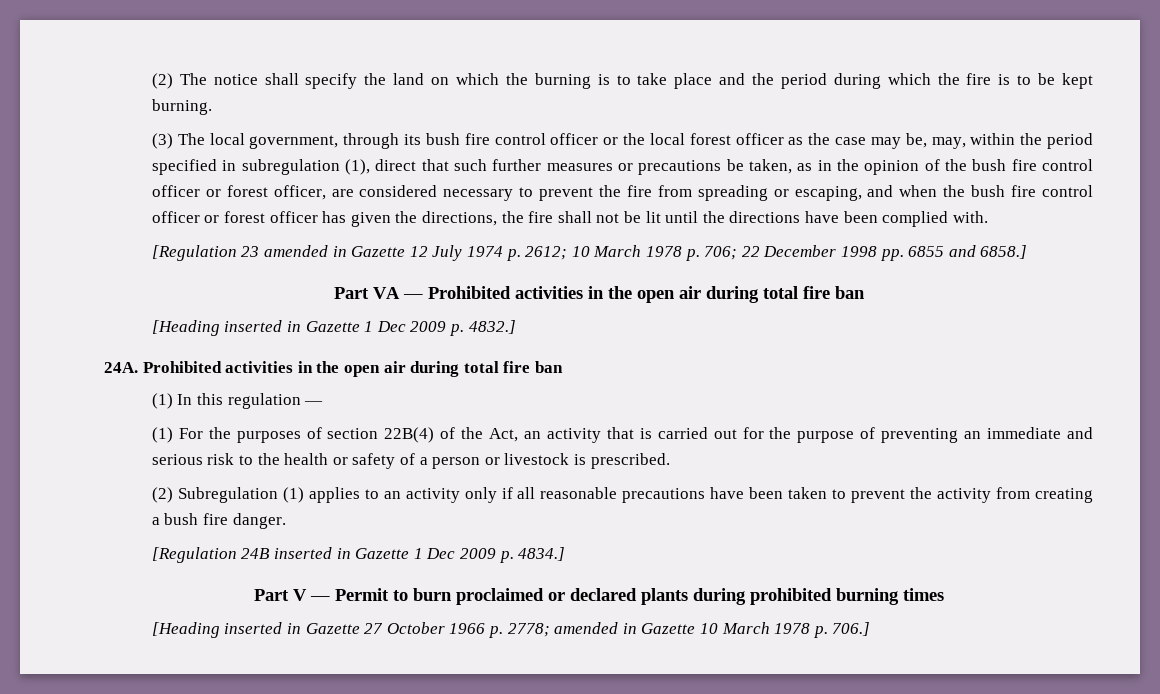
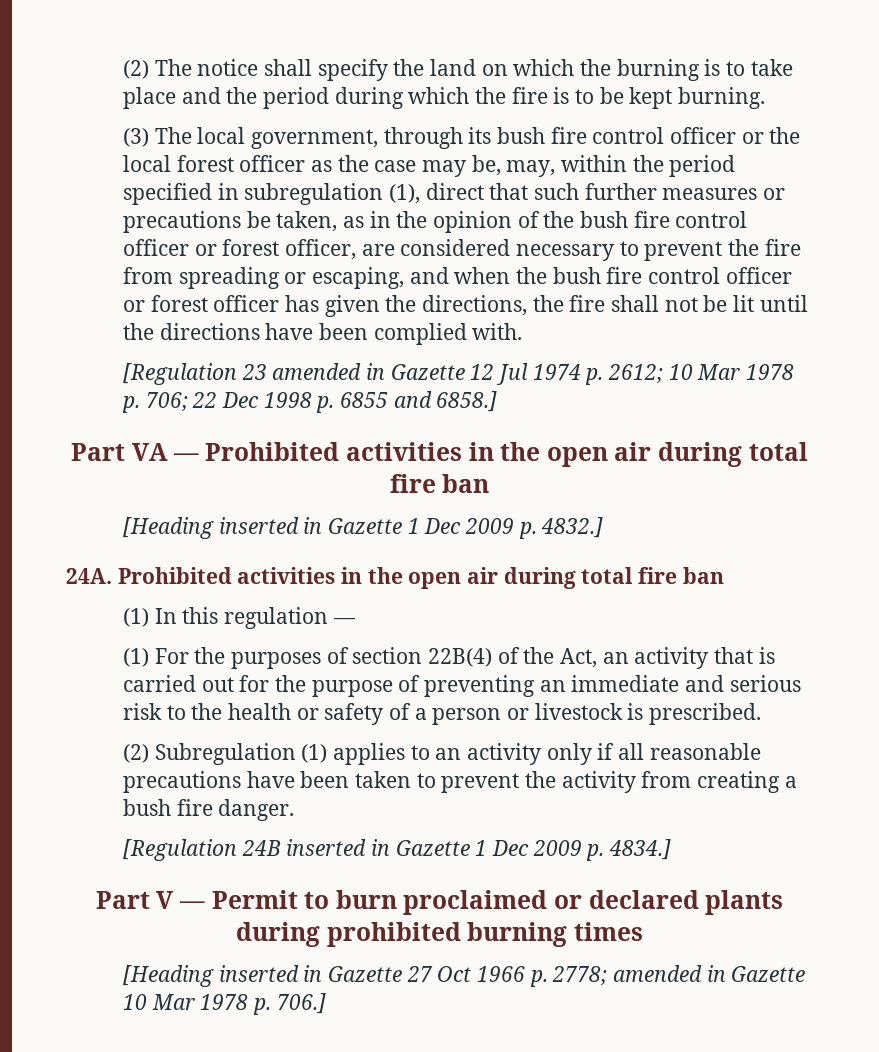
[432,245,463,261] July -> [496,363,529,385] Jul
[593,245,642,257] March -> [697,364,741,380] Mar
[763,245,904,261] December 1998 pp. -> [221,392,335,413] Dec 1998 p.
[386,622,445,634] October -> [437,966,472,982] Oct
[721,622,770,634] March -> [151,994,195,1010] Mar

